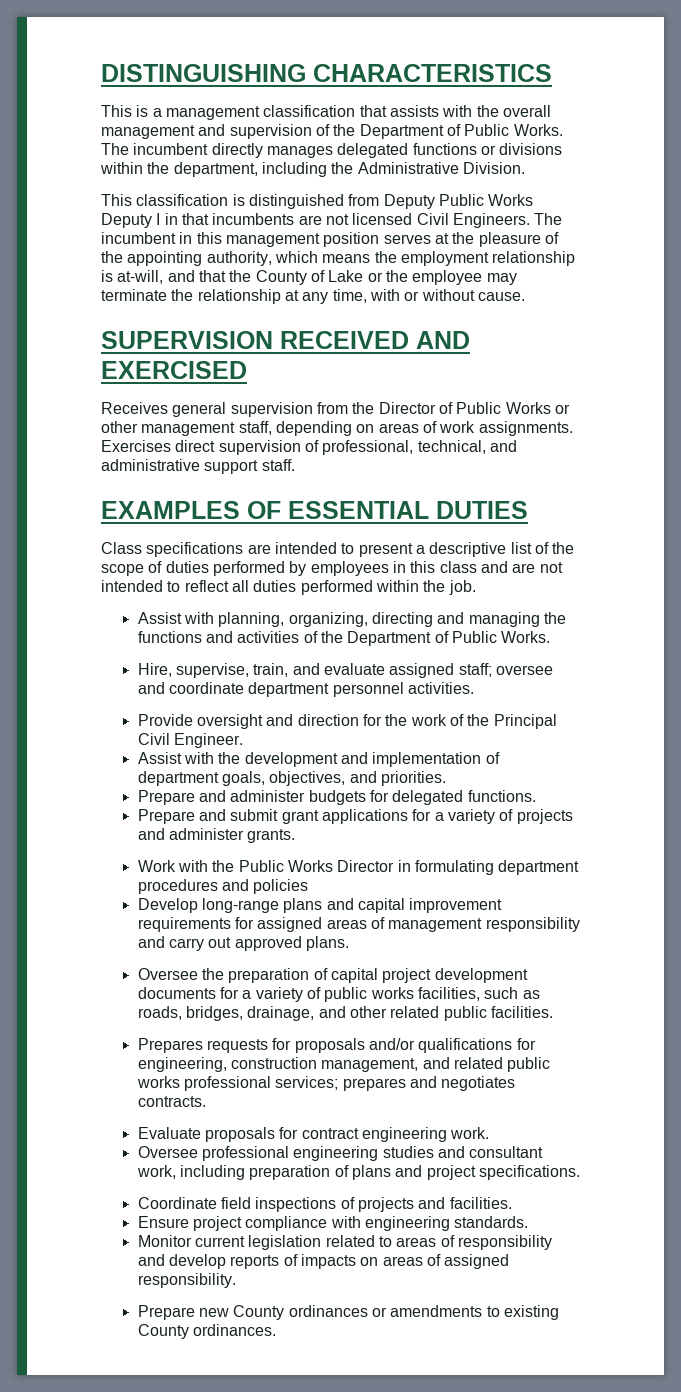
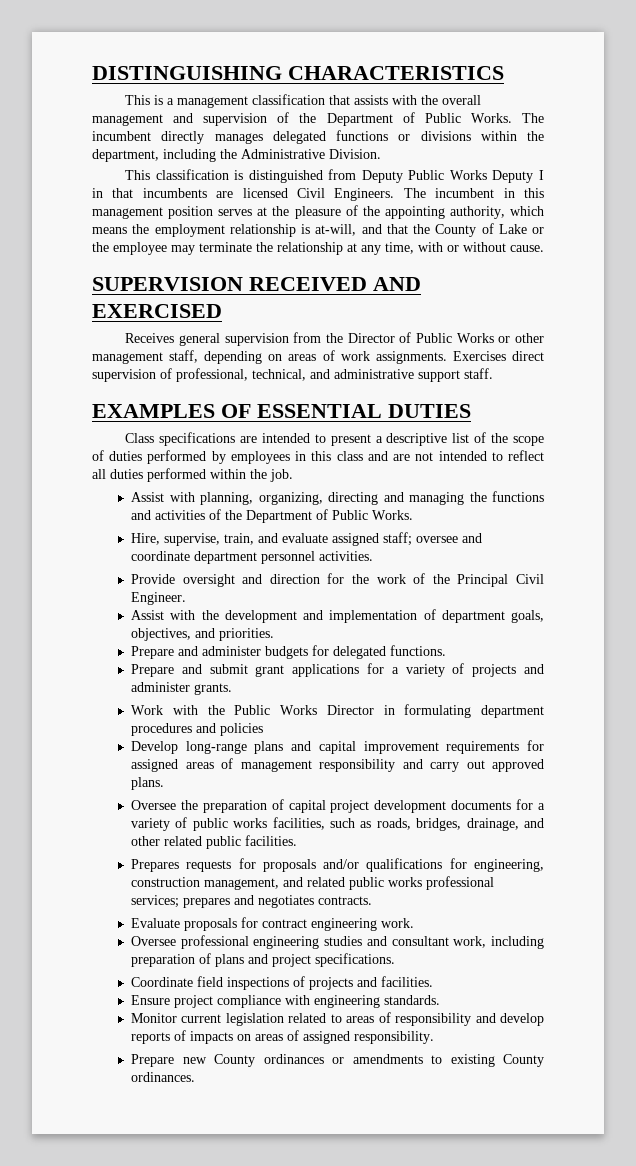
[325,214,349,225] not -> (234, 194) none

